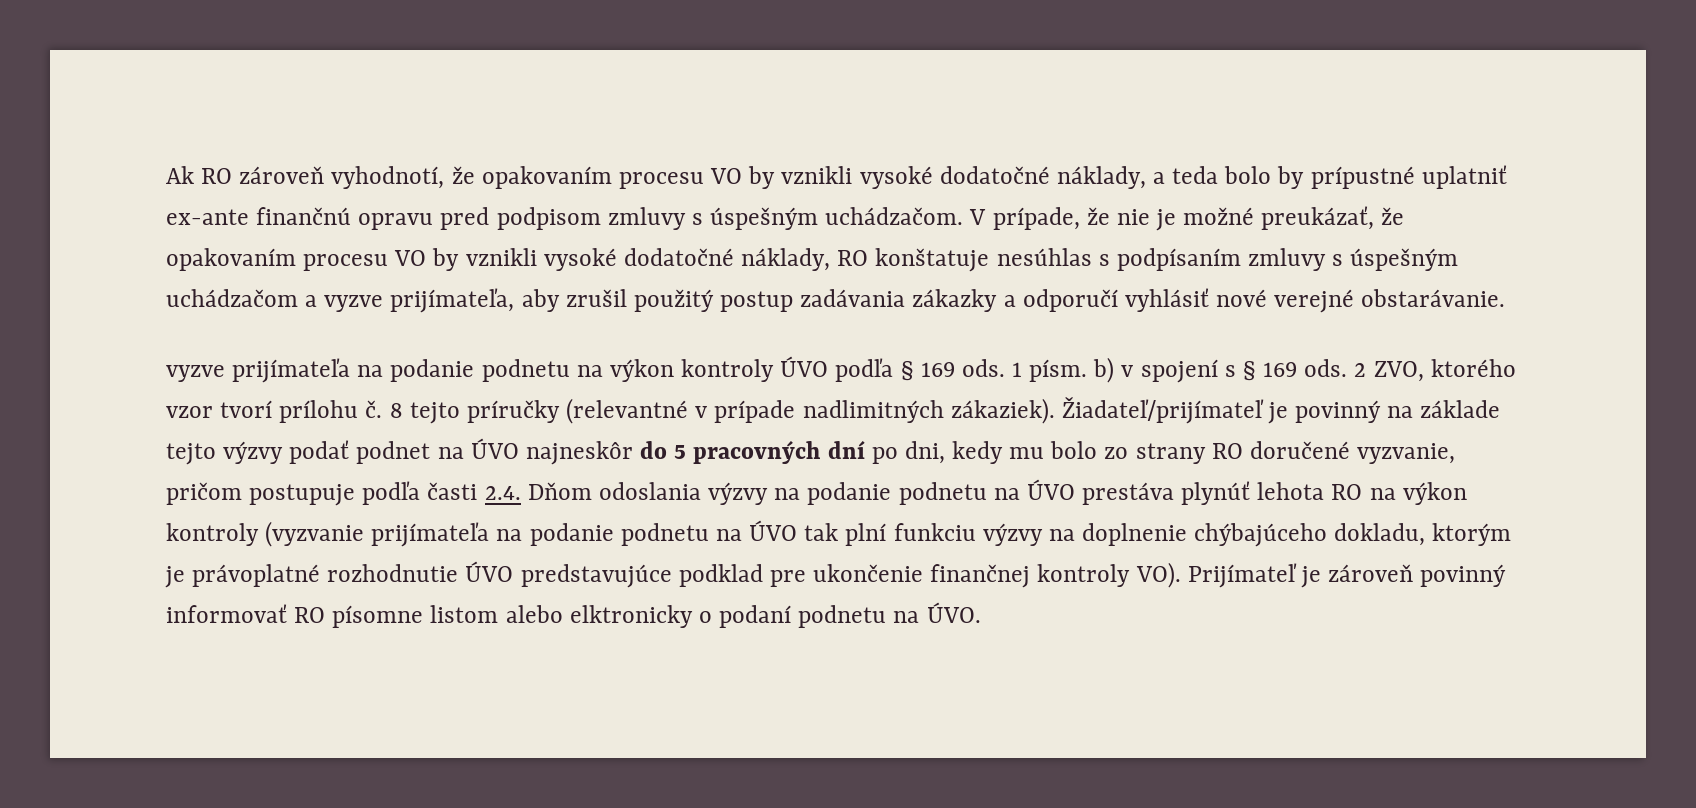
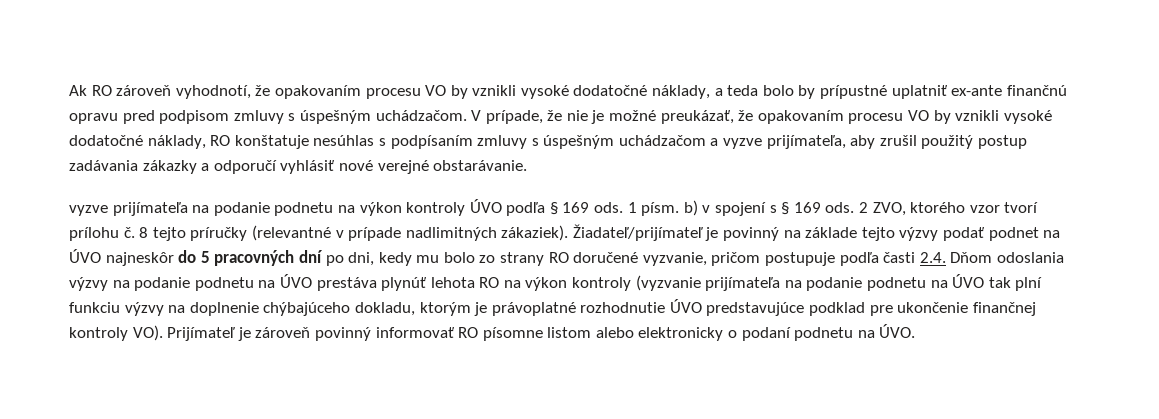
[569,605,693,628] elktronicky -> [638,327,724,341] elektronicky

